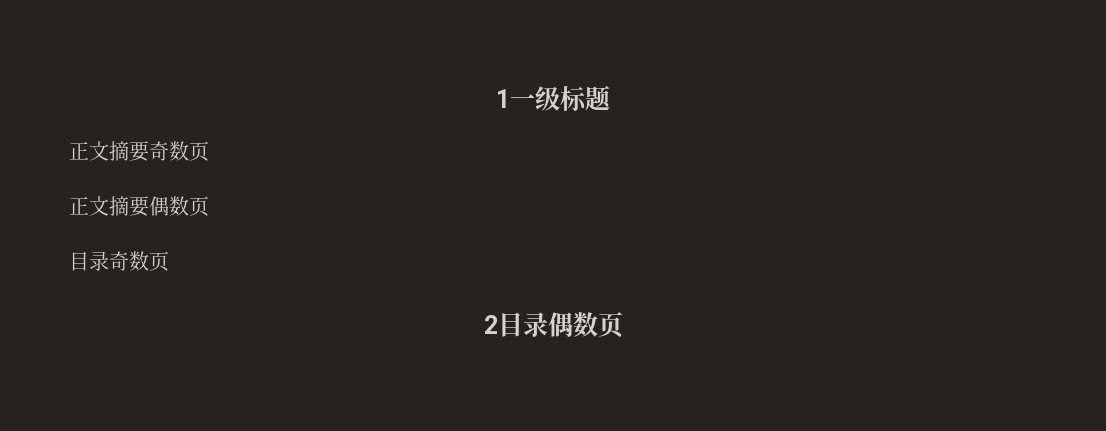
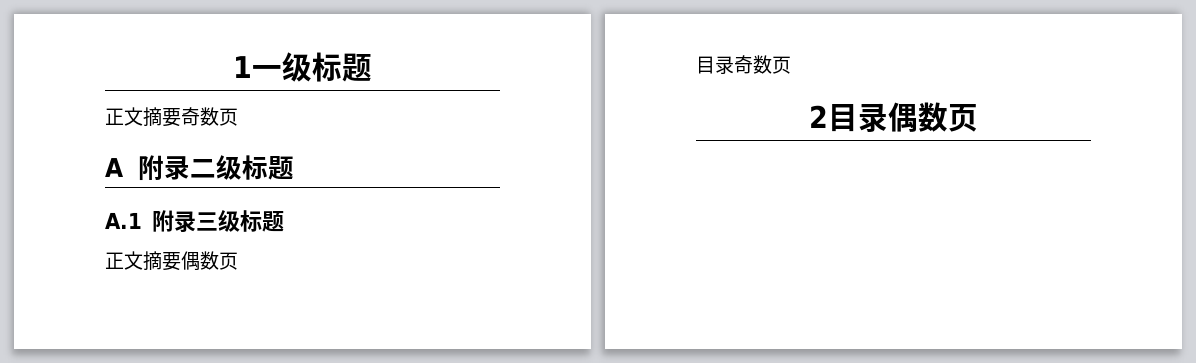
(209, 151) none -> [105,155,294,181] [105,210,284,233] // A附录二级标题 // A.1附录三级标题

